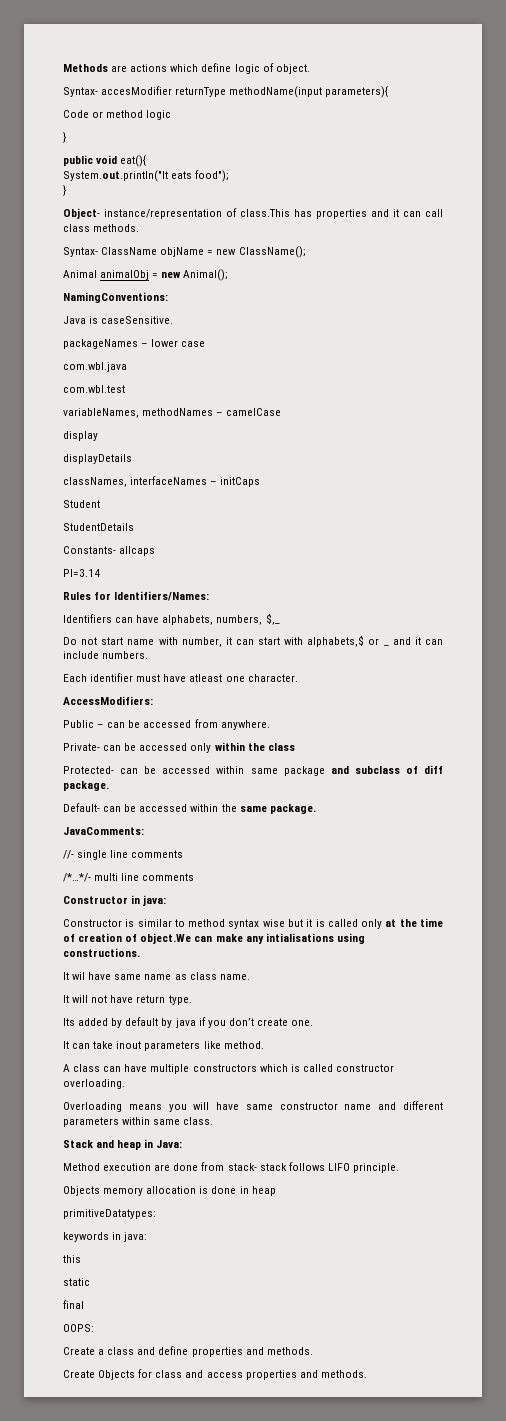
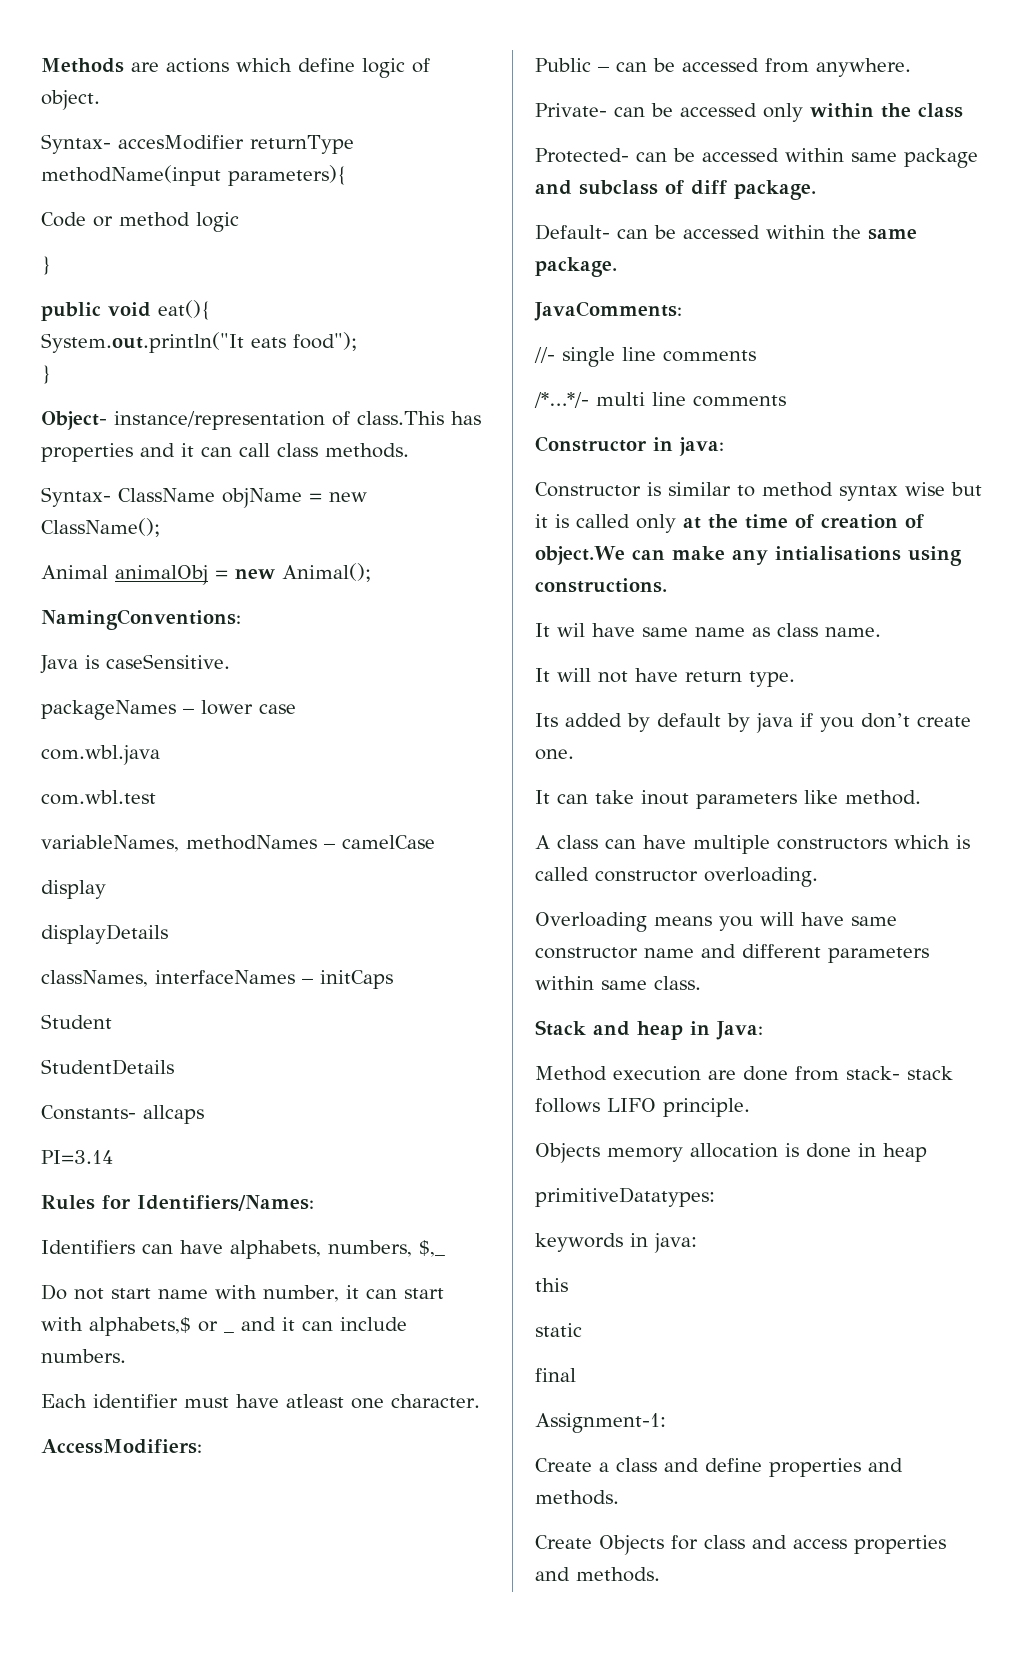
[63,1324,94,1332] OOPS: -> [535,1413,666,1433] Assignment-1:

